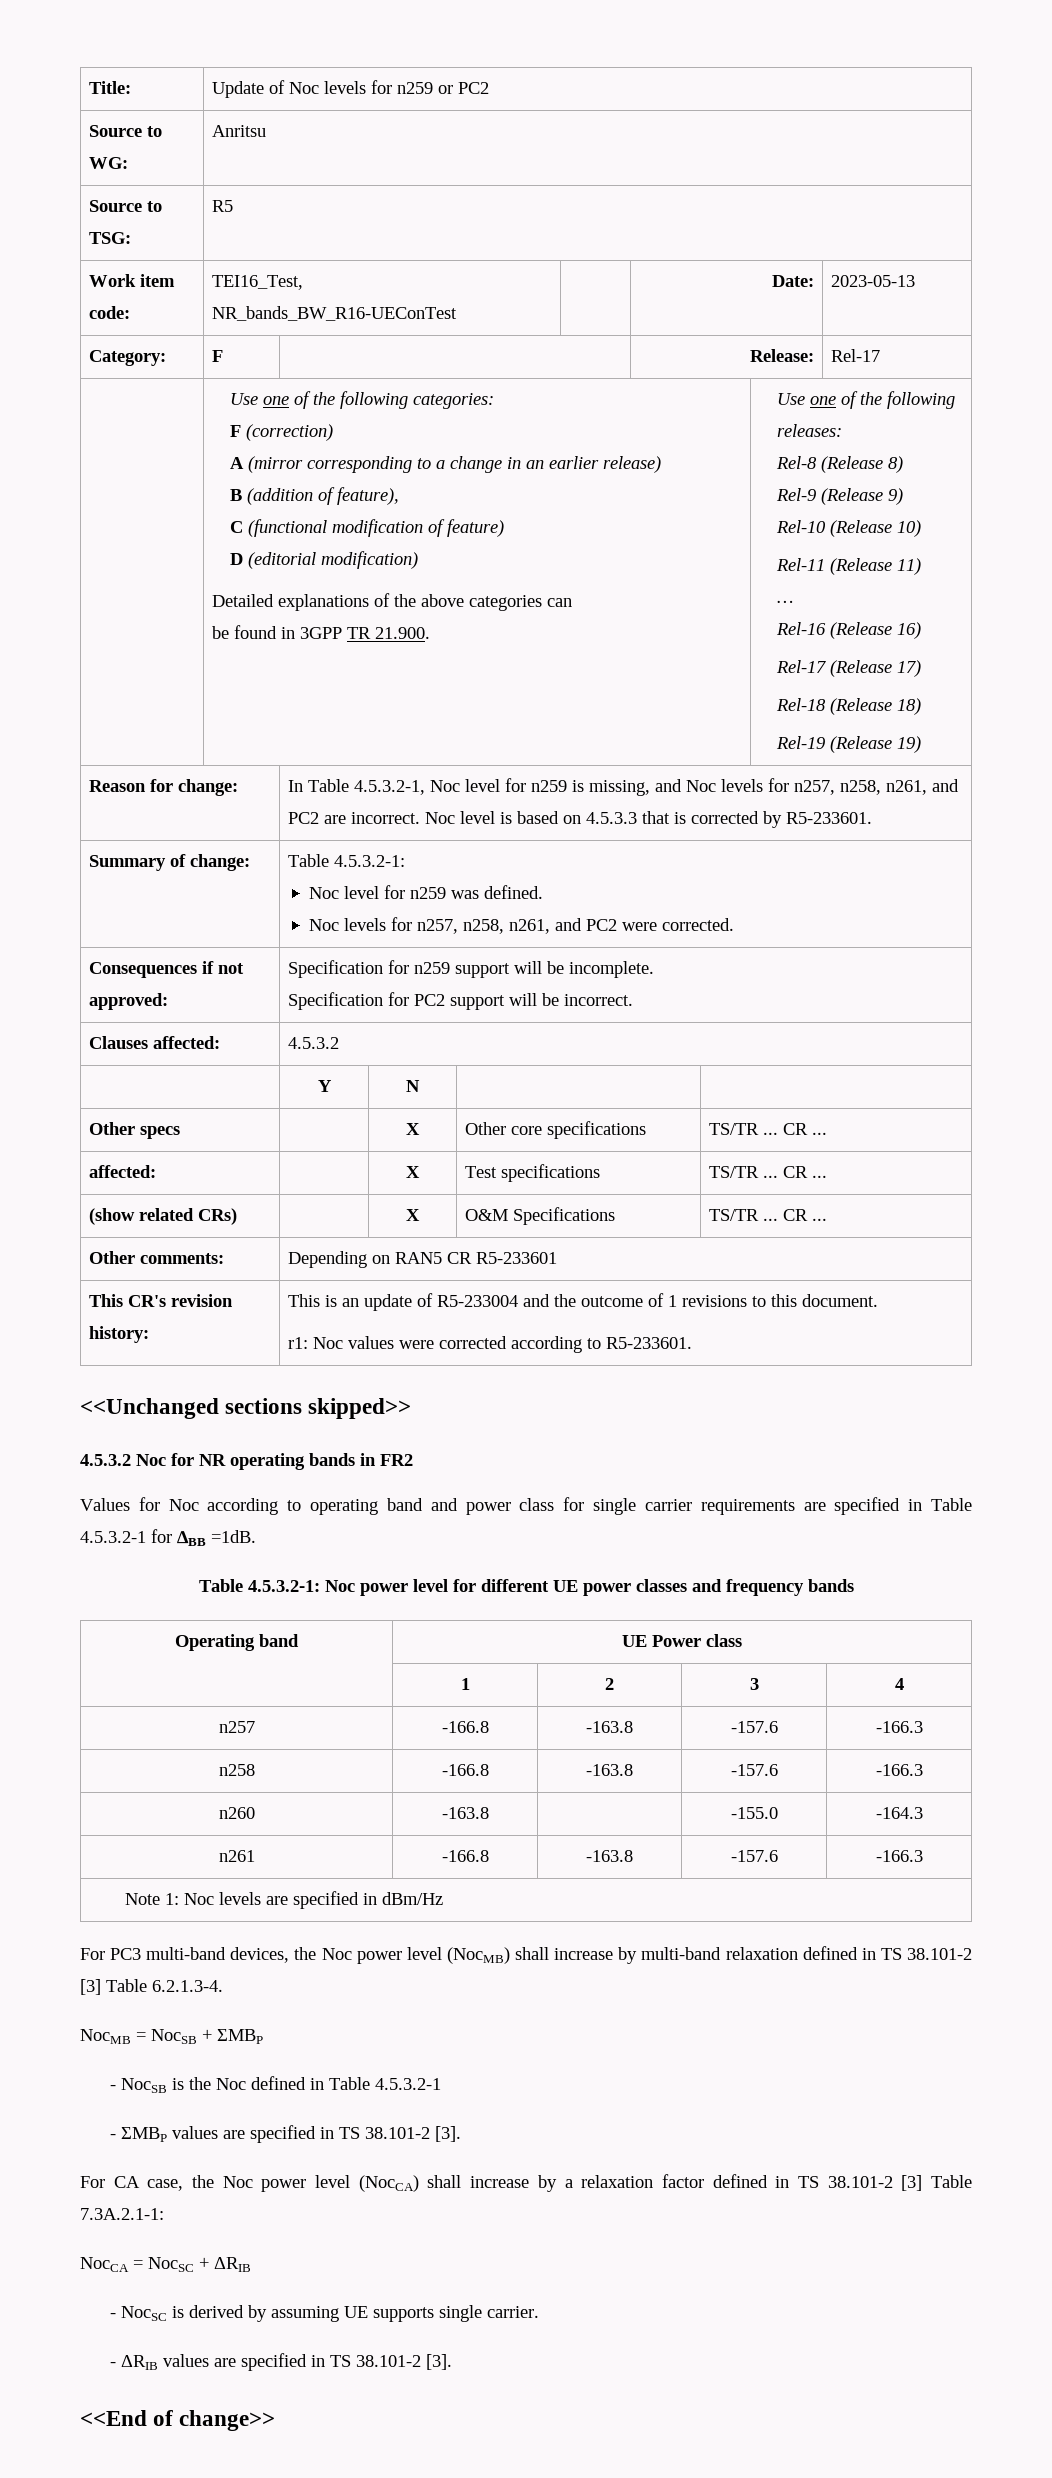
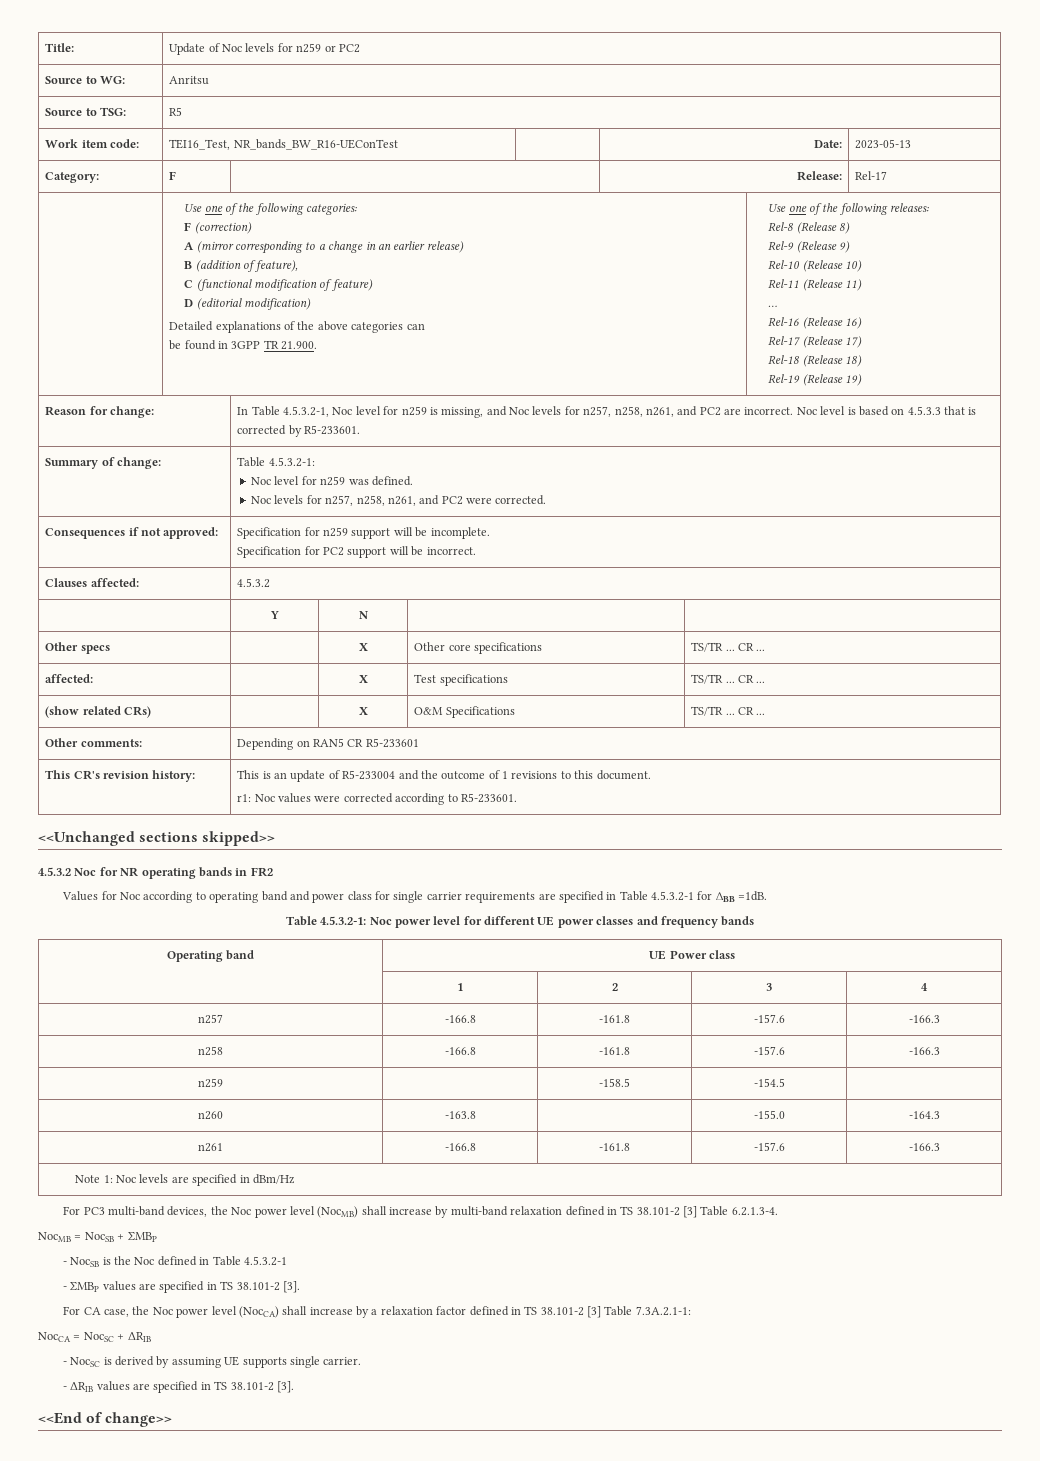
[586,1721,633,1733] -163.8 -> [599,1015,630,1023] -161.8
[586,1764,633,1776] [730,1764,778,1776] [875,1764,923,1776] -163.8 | -157.6 | -166.3 -> [599,1047,630,1055] [753,1046,785,1055] [908,1047,940,1055] [198,1078,223,1088] [599,1078,630,1087] [753,1078,785,1087] -161.8 | -157.6 | -166.3 // n259 | | -158.5 | -154.5 |
[586,1850,633,1862] -163.8 -> [599,1143,630,1151] -161.8

